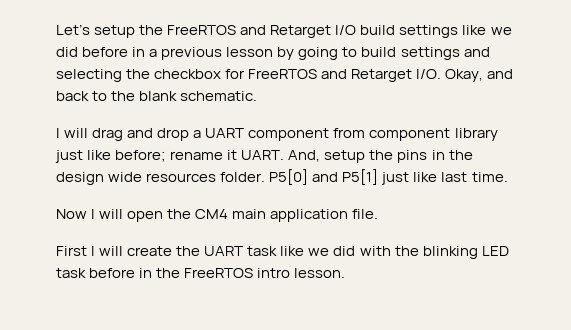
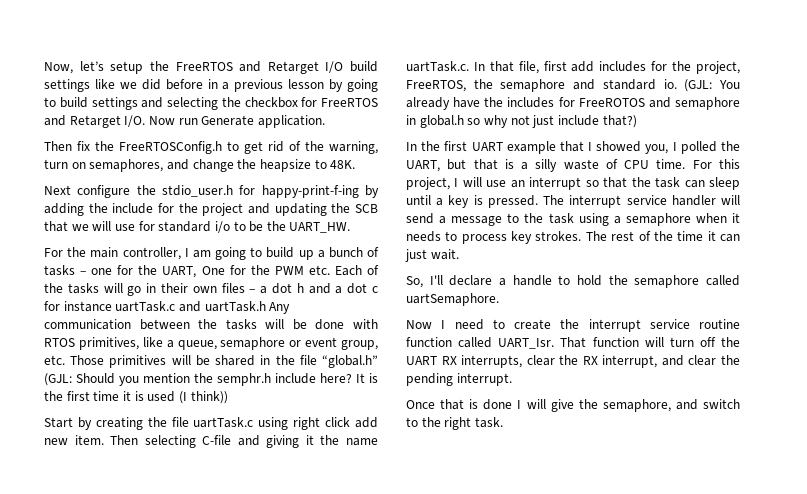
[56,24,90,35] Let’s -> [44,61,104,74] Now, let’s
[445,69,514,82] [56,91,258,101] [56,128,498,141] [55,150,473,163] [56,169,508,185] [56,209,379,222] [56,246,509,259] [56,268,346,278] Okay, and back to the blank schematic. // I will drag and drop a UART component from component library just like before; rename it UART. And, setup the pins in the design wide resources folder. P5[0] and P5[1] just like last time. // Now I will open the CM4 main application file. // First I will create the UART task like we did with the blinking LED task before in the FreeRTOS intro lesson. -> [148,115,325,128] [44,141,378,154] [44,159,356,172] [44,185,379,198] [44,203,378,216] [44,221,351,233] [44,247,379,260] [44,265,379,278] [44,283,379,296] [44,301,291,314] [44,319,378,330] [44,337,378,350] [44,355,379,368] [44,373,378,386] [44,391,228,404] [44,417,378,430] [44,435,378,448] [406,61,740,74] [406,79,740,92] [406,97,740,110] [406,115,637,128] [406,141,740,154] [406,159,740,172] [406,177,740,190] [406,195,740,208] [406,213,740,226] [406,231,740,244] [405,249,459,262] [406,275,740,288] [406,293,499,306] [406,319,740,332] [406,337,740,349] [406,355,740,368] [406,373,512,386] [406,399,740,412] [406,417,503,430] Now run Generate application. // Then fix the FreeRTOSConfig.h to get rid of the warning, turn on semaphores, and change the heapsize to 48K. // Next configure the stdio_user.h for happy-print-f-ing by adding the include for the project and updating the SCB that we will use for standard i/o to be the UART_HW. // For the main controller, I am going to build up a bunch of tasks – one for the UART, One for the PWM etc. Each of the tasks will go in their own files – a dot h and a dot c for instance uartTask.c and uartTask.h Any communication between the tasks will be done with RTOS primitives, like a queue, semaphore or event group, etc. Those primitives will be shared in the file “global.h” (GJL: Should you mention the semphr.h include here? It is the first time it is used (I think)) // Start by creating the file uartTask.c using right click add new item. Then selecting C-file and giving it the name uartTask.c. In that file, first add includes for the project, FreeRTOS, the semaphore and standard io. (GJL: You already have the includes for FreeROTOS and semaphore in global.h so why not just include that?) // In the first UART example that I showed you, I polled the UART, but that is a silly waste of CPU time. For this project, I will use an interrupt so that the task can sleep until a key is pressed. The interrupt service handler will send a message to the task using a semaphore when it needs to process key strokes. The rest of the time it can just wait. // So, I'll declare a handle to hold the semaphore called uartSemaphore. // Now I need to create the interrupt service routine function called UART_Isr. That function will turn off the UART RX interrupts, clear the RX interrupt, and clear the pending interrupt. // Once that is done I will give the semaphore, and switch to the right task.

